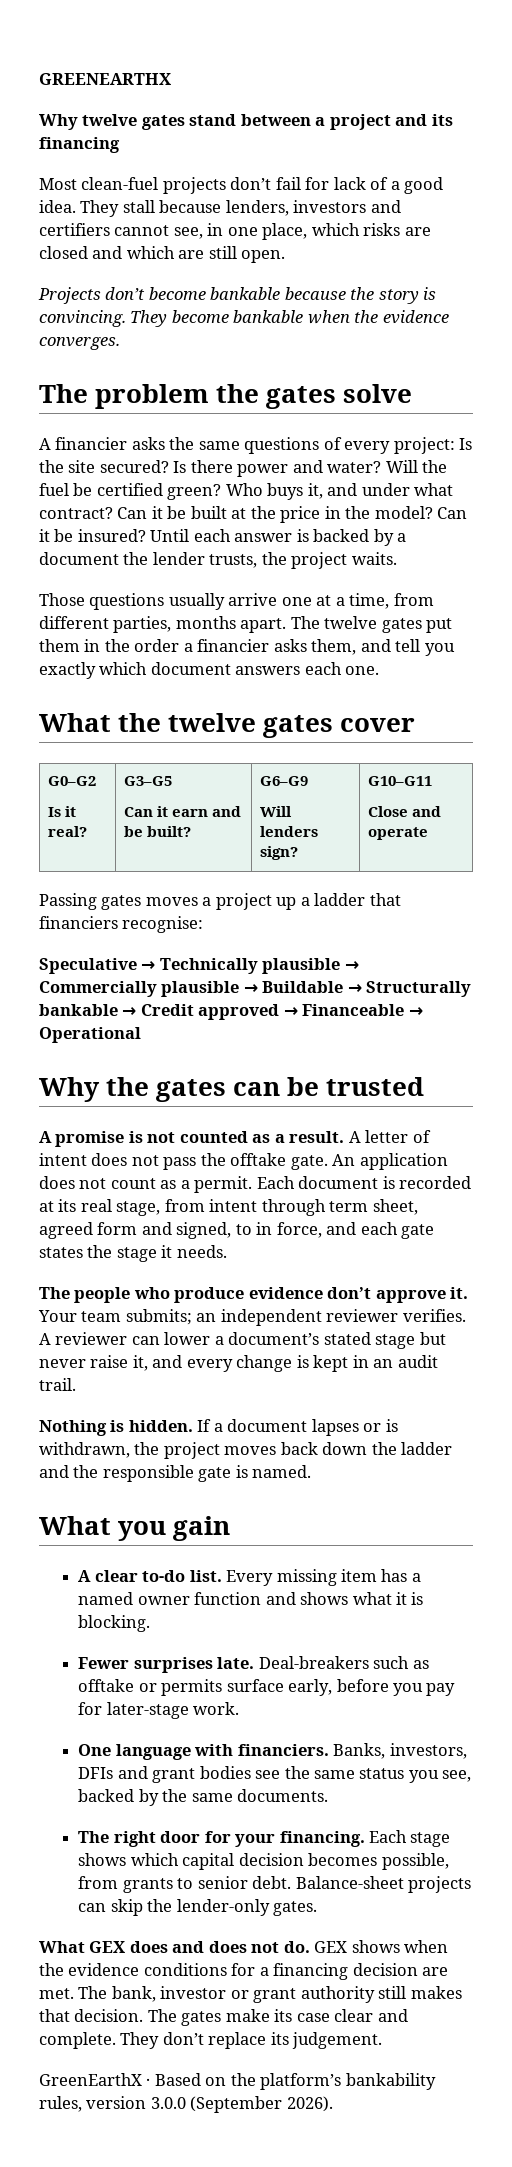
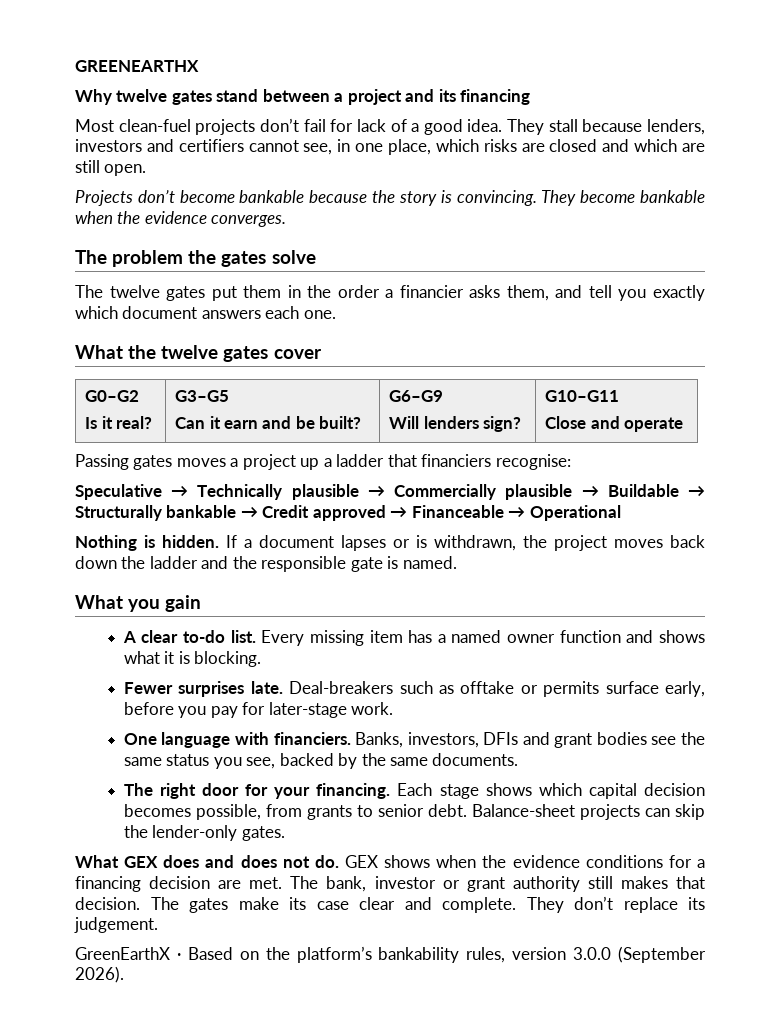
[39,437,473,454] [39,460,448,477] [39,483,454,500] [39,506,468,523] [39,529,407,546] [39,552,397,569] [39,593,434,610] [39,616,287,633] A financier asks the same questions of every project: Is the site secured? Is there power and water? Will the fuel be certified green? Who buys it, and under what contract? Can it be built at the price in the model? Can it be insured? Until each answer is backed by a document the lender trusts, the project waits. // Those questions usually arrive one at a time, from different parties, months apart. -> (316, 257) none
[39,1077,425,1102] [39,1130,431,1147] [39,1153,448,1170] [39,1176,472,1193] [39,1199,418,1216] [39,1222,435,1239] [39,1245,227,1262] [39,1287,469,1303] [38,1309,466,1326] [39,1332,446,1349] [39,1355,438,1372] [39,1378,76,1391] // Why the gates can be trusted // A promise is not counted as a result. A letter of intent does not pass the offtake gate. An application does not count as a permit. Each document is recorded at its real stage, from intent through term sheet, agreed form and signed, to in force, and each gate states the stage it needs. // The people who produce evidence don’t approve it. Your team submits; an independent reviewer verifies. A reviewer can lower a document’s stated stage but never raise it, and every change is kept in an audit trail. -> (621, 513) none

